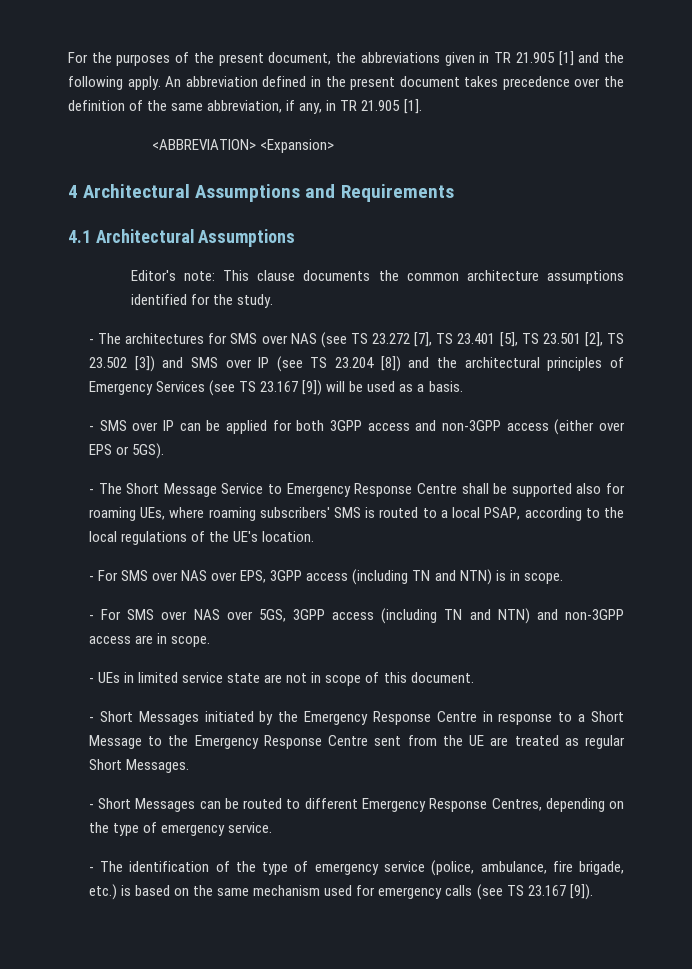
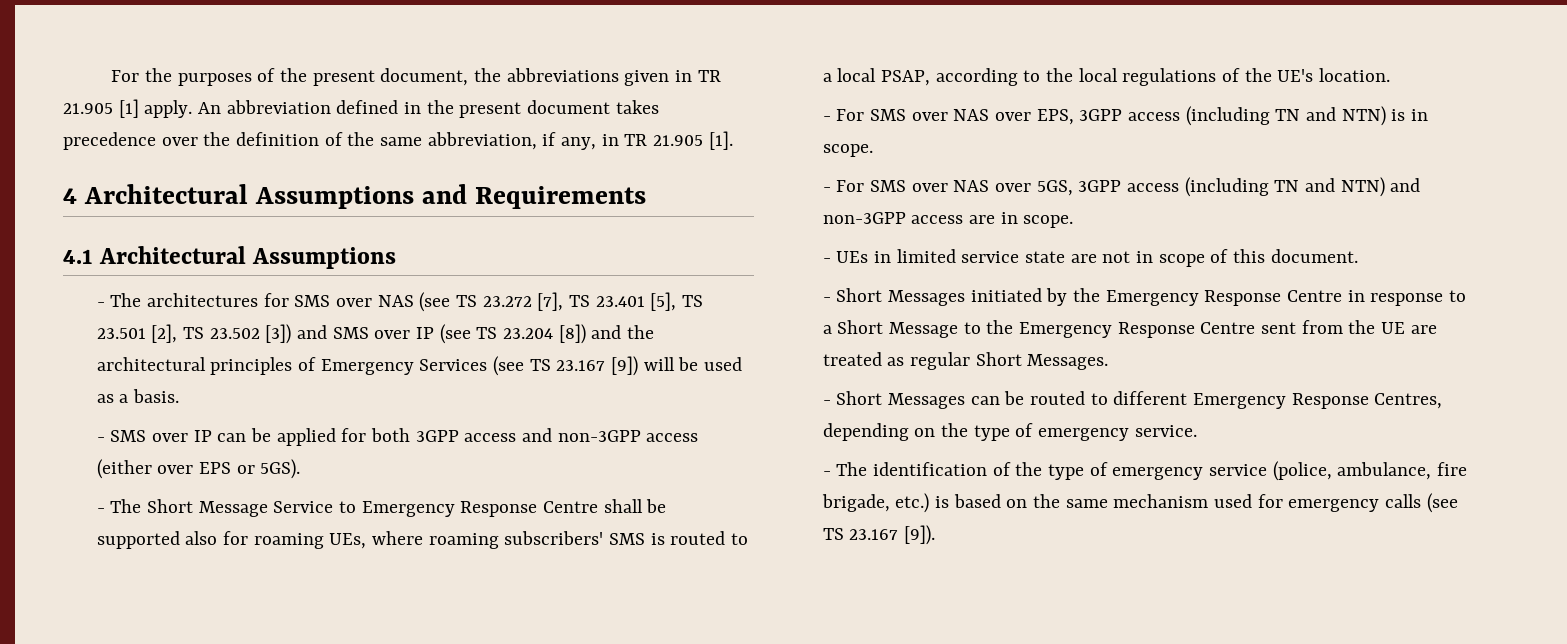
[578,52,625,63] [68,76,123,90] and the following -> (139, 108) none
[151,139,334,153] // <ABBREVIATION> <Expansion> -> (733, 140) none
[130,270,624,284] [130,294,274,308] // Editor's note: This clause documents the common architecture assumptions identified for the study. -> (397, 258) none

